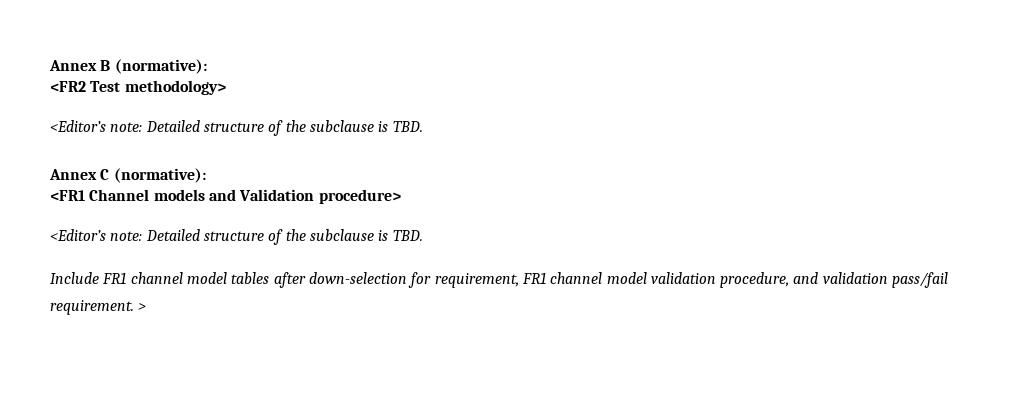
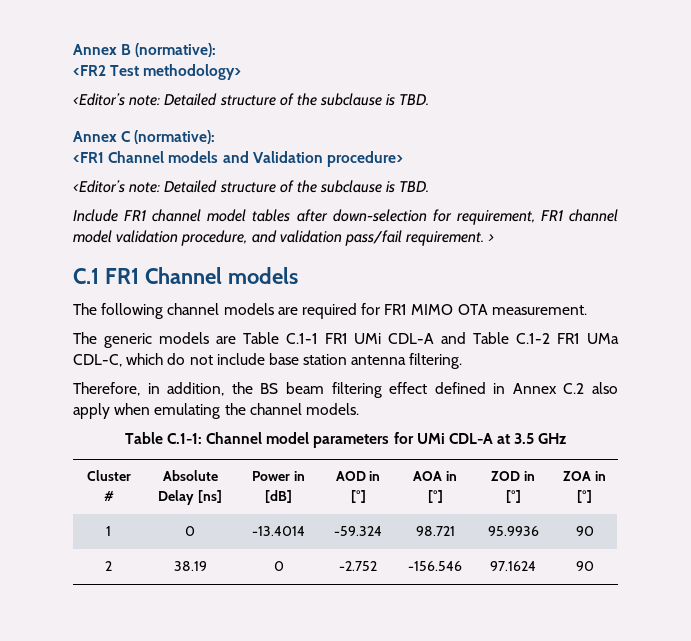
(147, 307) none -> [73,267,298,284] [73,303,587,319] [73,332,619,348] [73,353,463,369] [73,382,618,398] [73,403,359,419] [124,432,567,448] [86,470,131,481] [103,491,114,501] [162,470,218,481] [158,490,222,505] [252,471,305,481] [265,490,292,503] [335,471,381,481] [350,490,366,503] [413,471,457,481] [427,490,443,503] [491,471,535,481] [505,490,521,503] [563,471,606,481] [577,490,592,503] [106,526,111,536] [185,526,195,536] [252,526,305,536] [334,526,382,536] [415,526,455,536] [487,526,539,536] [575,526,594,536] [105,561,112,571] [173,561,207,571] [273,561,284,571] [339,561,377,571] [408,561,462,571] [490,561,536,571] [575,561,594,571] // C.1 FR1 Channel models // The following channel models are required for FR1 MIMO OTA measurement. // The generic models are Table C.1-1 FR1 UMi CDL-A and Table C.1-2 FR1 UMa CDL-C, which do not include base station antenna filtering. // Therefore, in addition, the BS beam filtering effect defined in Annex C.2 also apply when emulating the channel models. // Table C.1-1: Channel model parameters for UMi CDL-A at 3.5 GHz // Cluster # | Absolute Delay [ns] | Power in [dB] | AOD in [°] | AOA in [°] | ZOD in [°] | ZOA in [°] // 1 | 0 | -13.4014 | -59.324 | 98.721 | 95.9936 | 90 // 2 | 38.19 | 0 | -2.752 | -156.546 | 97.1624 | 90

